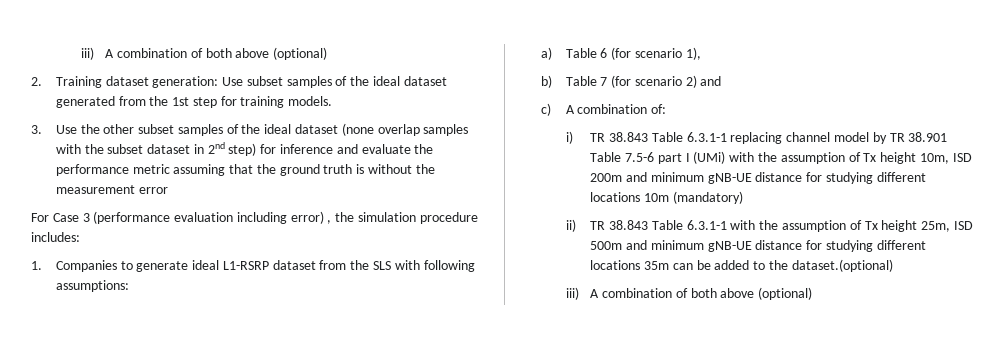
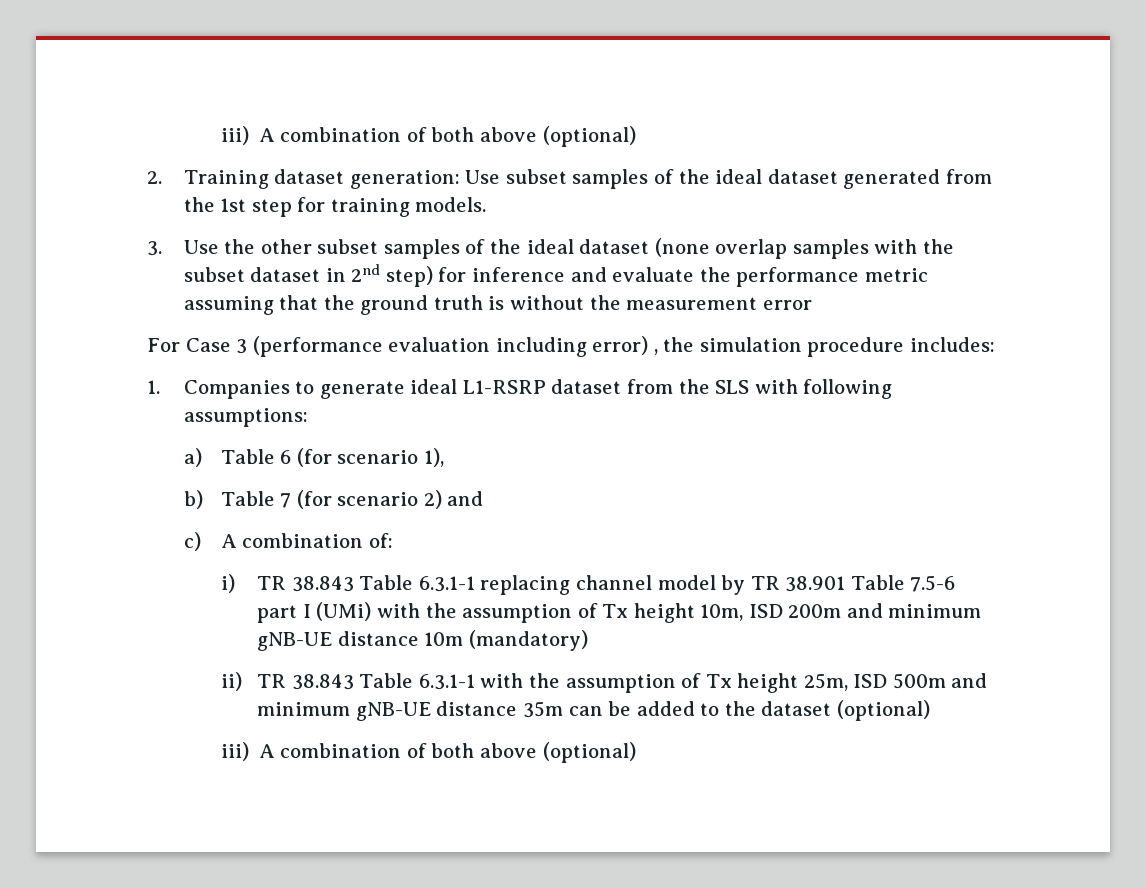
[806,172,926,184] [590,192,641,202] for studying different locations -> (419, 638) none
[806,240,926,252] [590,260,641,270] for studying different locations -> (518, 708) none
[791,259,893,272] dataset.(optional) -> [761,700,930,721] dataset (optional)

